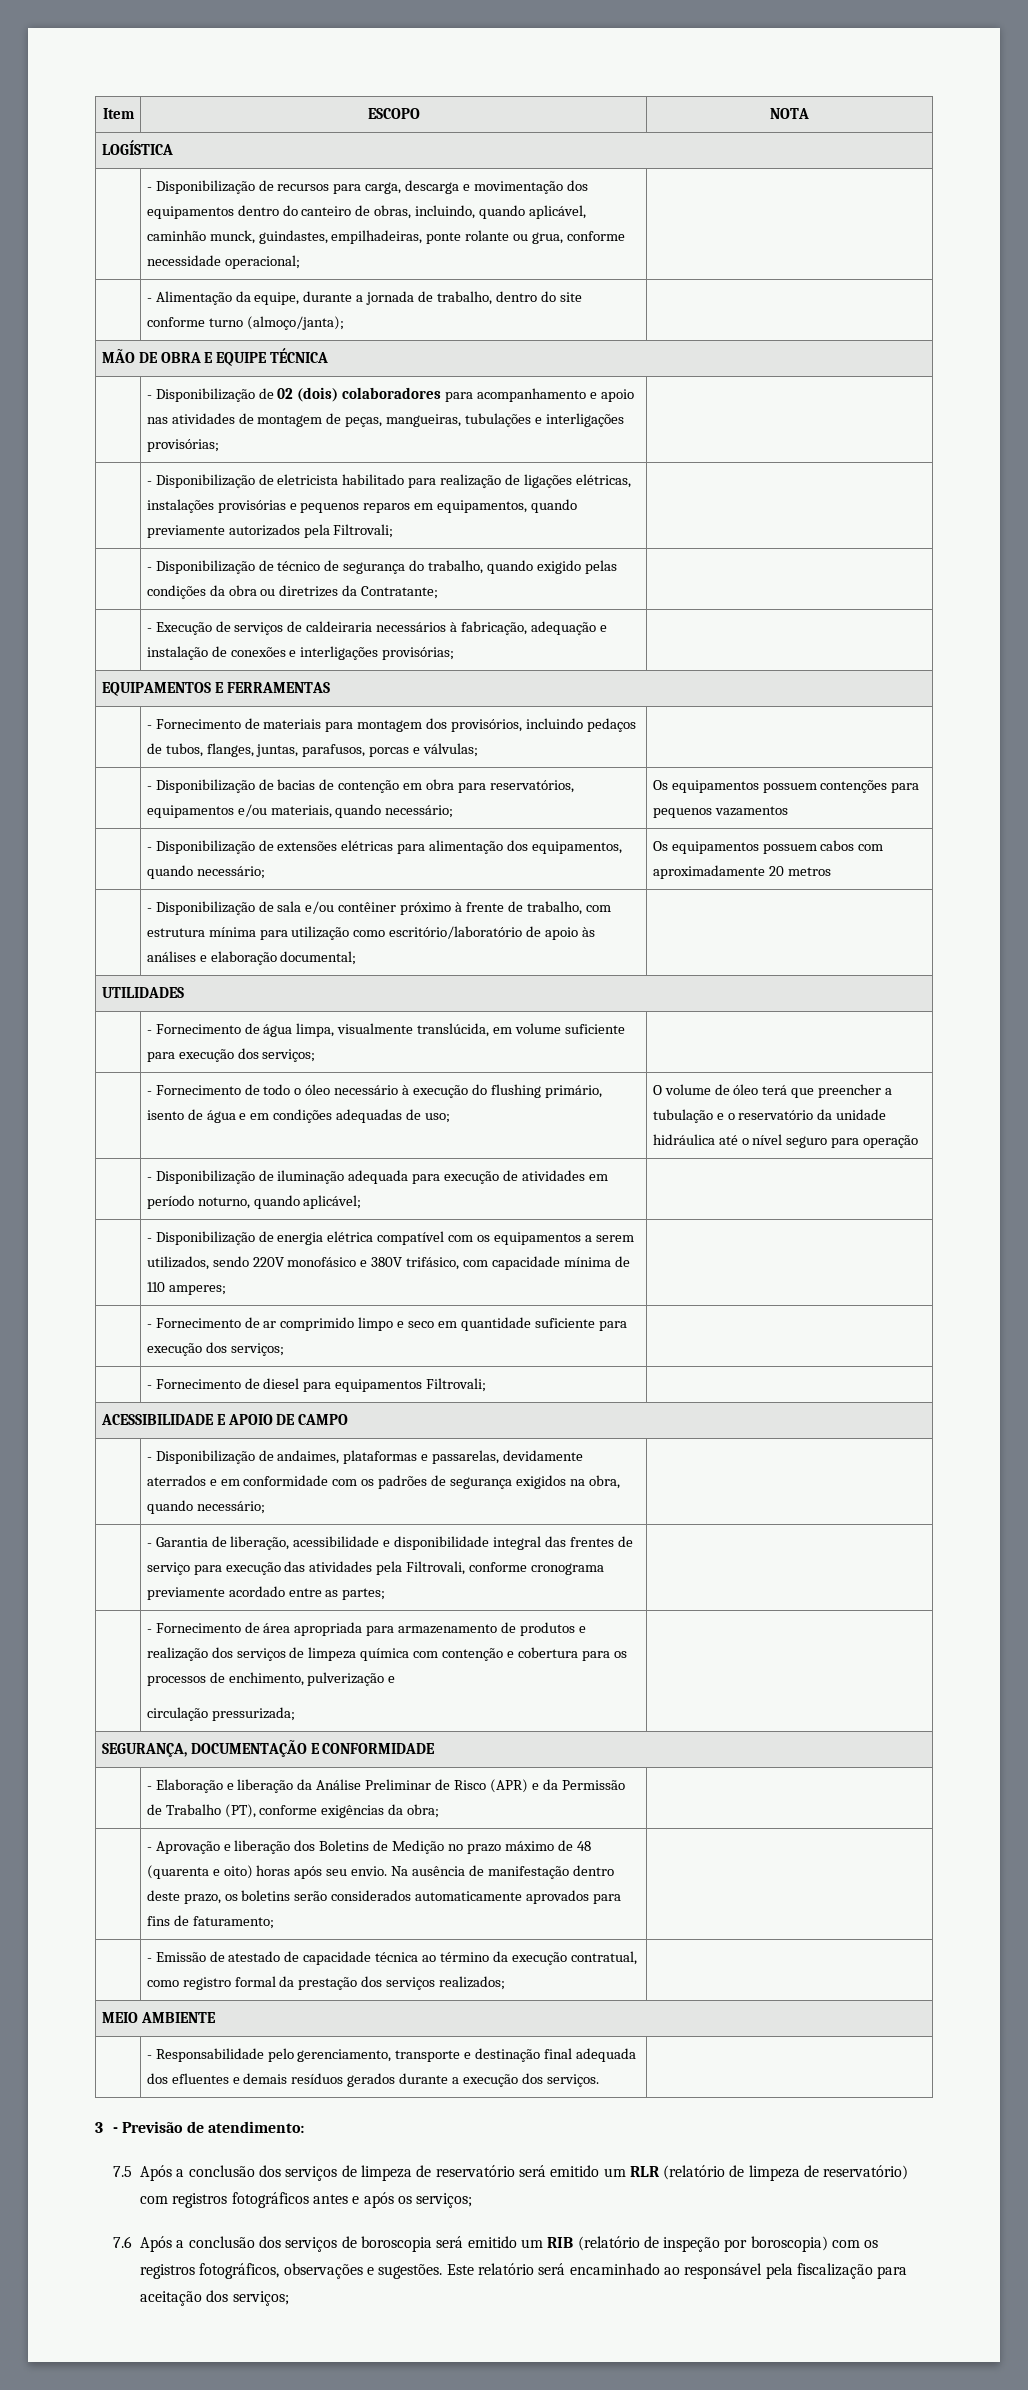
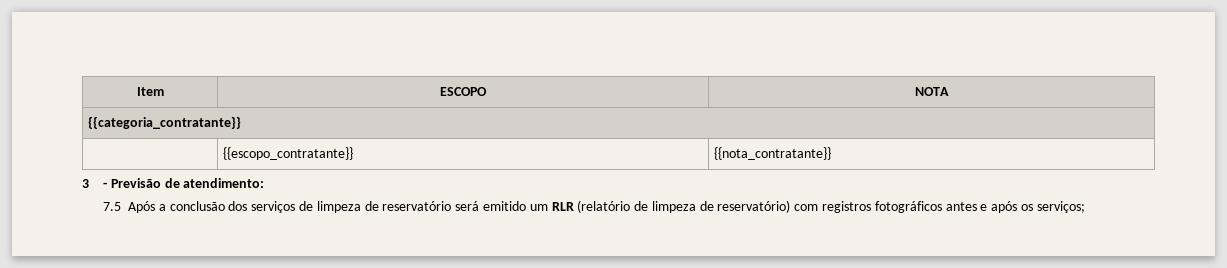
[101,140,173,155] [146,180,588,194] [146,205,587,219] [146,230,626,244] [146,255,300,269] [146,291,582,305] [146,316,344,330] [101,348,329,366] [146,387,634,402] [146,413,624,427] [146,439,219,452] [146,474,631,488] [146,499,578,513] [146,524,394,538] [146,560,617,574] [146,585,439,599] [146,621,607,635] [146,646,455,660] [101,682,330,696] [146,718,636,732] [146,743,479,757] [146,779,574,793] [146,804,454,818] [652,780,920,793] [652,806,788,818] [146,840,623,854] [146,865,265,879] [652,840,884,854] [652,865,831,879] [146,901,611,915] [146,926,596,940] [146,951,357,965] [101,987,184,998] [146,1023,625,1037] [146,1048,316,1062] [146,1084,602,1098] [146,1109,451,1123] [652,1084,893,1098] [652,1109,887,1123] [652,1134,919,1148] [146,1170,608,1184] [146,1195,362,1209] [146,1231,634,1245] [146,1256,630,1270] [146,1282,226,1295] [146,1317,627,1331] [146,1342,284,1356] [146,1378,487,1392] [100,1414,349,1425] [146,1450,584,1464] [146,1475,620,1489] [146,1500,265,1514] [146,1536,633,1550] [146,1561,605,1575] [146,1586,386,1600] [146,1622,586,1636] [146,1647,627,1661] [146,1672,396,1686] [146,1707,295,1721] [101,1740,436,1757] [146,1779,625,1793] [146,1804,440,1818] [146,1840,591,1854] [146,1865,614,1879] [146,1890,622,1904] [146,1915,274,1929] [146,1951,637,1965] [146,1976,506,1990] [101,2012,216,2023] [146,2048,637,2062] [146,2073,599,2087] LOGÍSTICA // | - Disponibilização de recursos para carga, descarga e movimentação dos equipamentos dentro do canteiro de obras, incluindo, quando aplicável, caminhão munck, guindastes, empilhadeiras, ponte rolante ou grua, conforme necessidade operacional; | // | - Alimentação da equipe, durante a jornada de trabalho, dentro do site conforme turno (almoço/janta); | // MÃO DE OBRA E EQUIPE TÉCNICA // | - Disponibilização de 02 (dois) colaboradores para acompanhamento e apoio nas atividades de montagem de peças, mangueiras, tubulações e interligações provisórias; | // | - Disponibilização de eletricista habilitado para realização de ligações elétricas, instalações provisórias e pequenos reparos em equipamentos, quando previamente autorizados pela Filtrovali; | // | - Disponibilização de técnico de segurança do trabalho, quando exigido pelas condições da obra ou diretrizes da Contratante; | // | - Execução de serviços de caldeiraria necessários à fabricação, adequação e instalação de conexões e interligações provisórias; | // EQUIPAMENTOS E FERRAMENTAS // | - Fornecimento de materiais para montagem dos provisórios, incluindo pedaços de tubos, flanges, juntas, parafusos, porcas e válvulas; | // | - Disponibilização de bacias de contenção em obra para reservatórios, equipamentos e/ou materiais, quando necessário; | Os equipamentos possuem contenções para pequenos vazamentos // | - Disponibilização de extensões elétricas para alimentação dos equipamentos, quando necessário; | Os equipamentos possuem cabos com aproximadamente 20 metros // | - Disponibilização de sala e/ou contêiner próximo à frente de trabalho, com estrutura mínima para utilização como escritório/laboratório de apoio às análises e elaboração documental; | // UTILIDADES // | - Fornecimento de água limpa, visualmente translúcida, em volume suficiente para execução dos serviços; | // | - Fornecimento de todo o óleo necessário à execução do flushing primário, isento de água e em condições adequadas de uso; | O volume de óleo terá que preencher a tubulação e o reservatório da unidade hidráulica até o nível seguro para operação // | - Disponibilização de iluminação adequada para execução de atividades em período noturno, quando aplicável; | // | - Disponibilização de energia elétrica compatível com os equipamentos a serem utilizados, sendo 220V monofásico e 380V trifásico, com capacidade mínima de 110 amperes; | // | - Fornecimento de ar comprimido limpo e seco em quantidade suficiente para execução dos serviços; | // | - Fornecimento de diesel para equipamentos Filtrovali; | // ACESSIBILIDADE E APOIO DE CAMPO // | - Disponibilização de andaimes, plataformas e passarelas, devidamente aterrados e em conformidade com os padrões de segurança exigidos na obra, quando necessário; | // | - Garantia de liberação, acessibilidade e disponibilidade integral das frentes de serviço para execução das atividades pela Filtrovali, conforme cronograma previamente acordado entre as partes; | // | - Fornecimento de área apropriada para armazenamento de produtos e realização dos serviços de limpeza química com contenção e cobertura para os processos de enchimento, pulverização e // circulação pressurizada; | // SEGURANÇA, DOCUMENTAÇÃO E CONFORMIDADE // | - Elaboração e liberação da Análise Preliminar de Risco (APR) e da Permissão de Trabalho (PT), conforme exigências da obra; | // | - Aprovação e liberação dos Boletins de Medição no prazo máximo de 48 (quarenta e oito) horas após seu envio. Na ausência de manifestação dentro deste prazo, os boletins serão considerados automaticamente aprovados para fins de faturamento; | // | - Emissão de atestado de capacidade técnica ao término da execução contratual, como registro formal da prestação dos serviços realizados; | // MEIO AMBIENTE // | - Responsabilidade pelo gerenciamento, transporte e destinação final adequada dos efluentes e demais resíduos gerados durante a execução dos serviços. | -> [87,116,241,129] [222,147,353,160] [713,147,831,160] {{categoria_contratante}} // | {{escopo_contratante}} | {{nota_contratante}}
[113,2236,879,2252] [140,2263,908,2279] [140,2290,289,2306] // 7.6 Após a conclusão dos serviços de boroscopia será emitido um RIB (relatório de inspeção por boroscopia) com os registros fotográficos, observações e sugestões. Este relatório será encaminhado ao responsável pela fiscalização para aceitação dos serviços; -> (1085, 207) none

